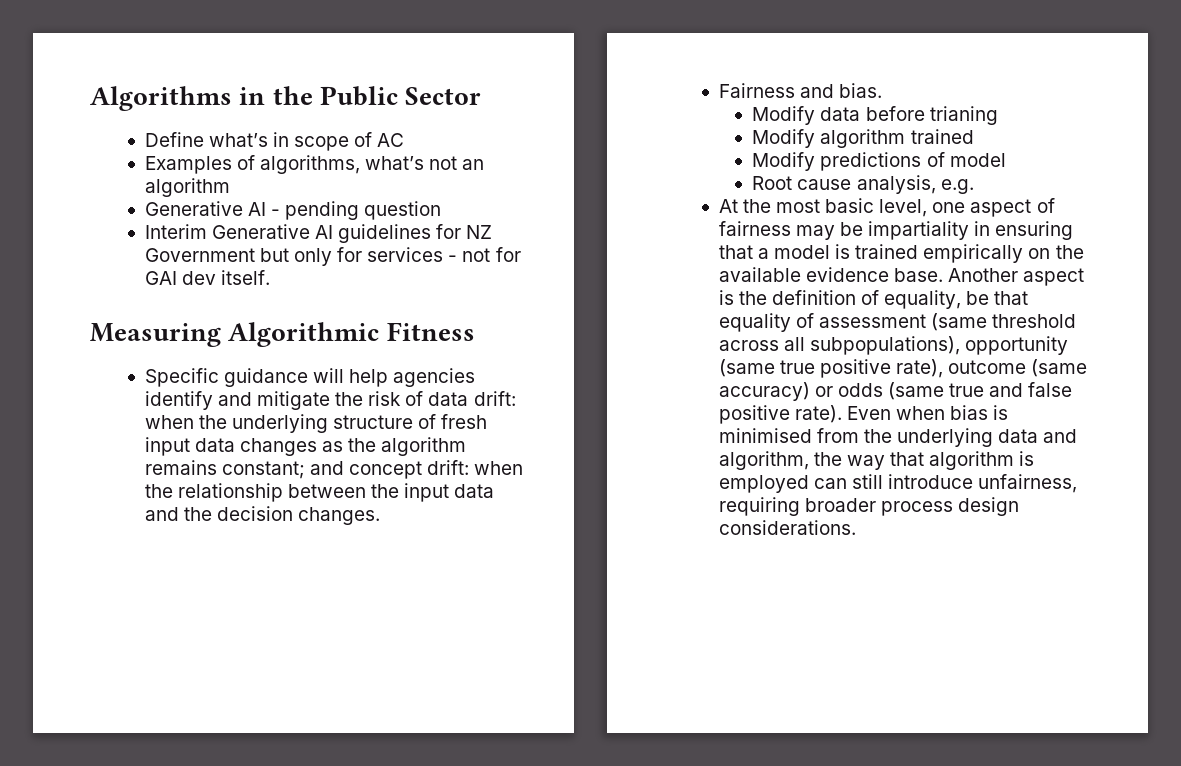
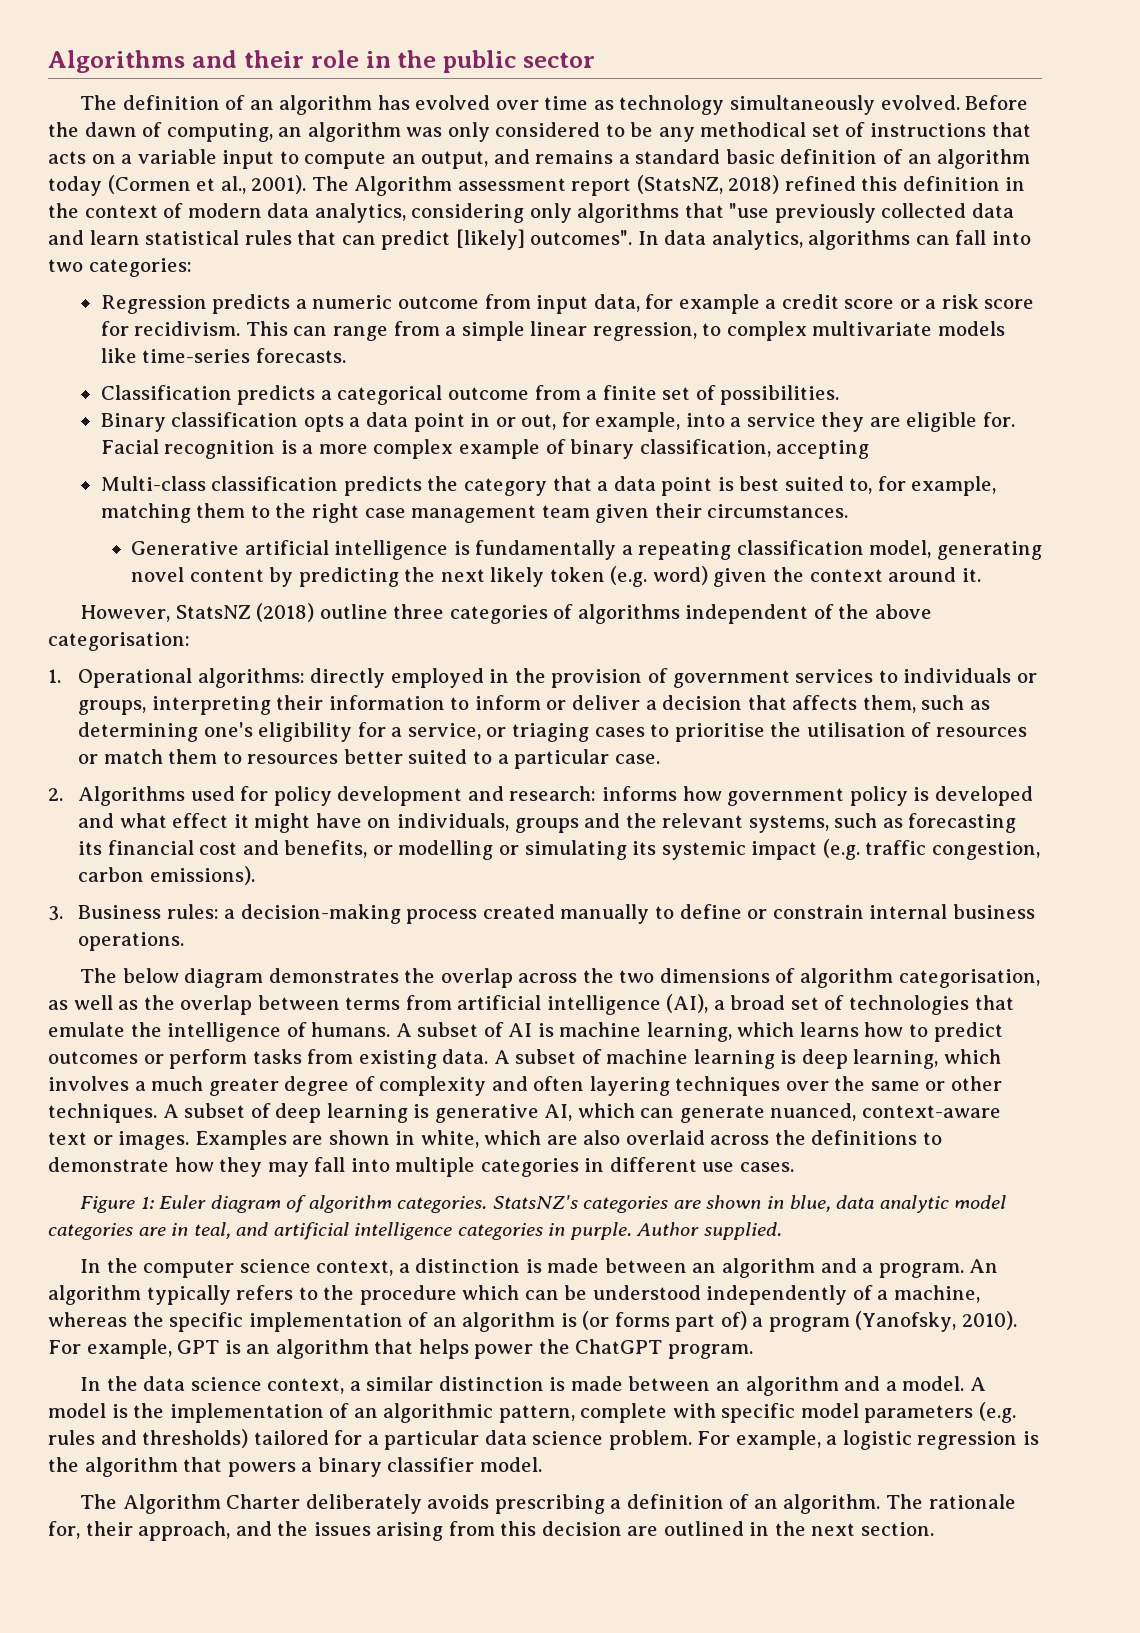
[90,86,482,111] [144,132,405,151] [144,155,485,174] [144,178,230,197] [144,201,442,220] [144,224,493,243] [144,247,521,266] [144,270,270,285] [90,322,475,347] [144,368,476,387] [144,391,516,410] [144,414,488,433] [144,437,467,456] [144,460,524,479] [144,483,495,502] [144,506,381,525] [718,83,882,98] [752,106,998,125] [752,129,974,148] [752,152,1006,171] [752,175,974,194] [718,198,1055,217] [718,221,1074,240] [718,244,1084,263] [718,267,1085,286] [718,290,1029,309] [718,313,1077,332] [718,336,1069,355] [718,359,1088,378] [718,382,1073,401] [718,405,1009,424] [718,428,1078,447] [718,451,1035,470] [718,474,1078,493] [718,497,1020,516] [718,520,856,535] Algorithms in the Public Sector // Define what’s in scope of AC // Examples of algorithms, what’s not an algorithm // Generative AI - pending question // Interim Generative AI guidelines for NZ Government but only for services - not for GAI dev itself. // Measuring Algorithmic Fitness // Specific guidance will help agencies identify and mitigate the risk of data drift: when the underlying structure of fresh input data changes as the algorithm remains constant; and concept drift: when the relationship between the input data and the decision changes. // Fairness and bias. // Modify data before trianing // Modify algorithm trained // Modify predictions of model // Root cause analysis, e.g. // At the most basic level, one aspect of fairness may be impartiality in ensuring that a model is trained empirically on the available evidence base. Another aspect is the definition of equality, be that equality of assessment (same threshold across all subpopulations), opportunity (same true positive rate), outcome (same accuracy) or odds (same true and false positive rate). Even when bias is minimised from the underlying data and algorithm, the way that algorithm is employed can still introduce unfairness, requiring broader process design considerations. -> [48,50,596,73] [80,95,1029,115] [48,122,1031,142] [48,149,1031,169] [48,175,1026,196] [48,203,1014,223] [48,229,1032,250] [48,258,192,277] [100,294,1035,314] [100,321,1005,341] [100,348,346,363] [100,385,840,405] [100,412,1015,432] [100,439,870,459] [100,476,997,496] [100,503,849,523] [131,540,1042,560] [131,566,981,587] [80,603,933,624] [48,632,190,651] [48,668,1037,688] [78,695,990,715] [78,722,1027,742] [78,749,660,769] [48,786,1033,806] [78,813,1017,833] [78,839,1040,860] [78,866,255,885] [48,904,1035,924] [78,932,185,951] [80,968,1040,988] [48,994,1014,1015] [48,1022,1003,1042] [48,1049,1002,1069] [48,1076,1003,1096] [48,1103,1001,1123] [48,1130,943,1150] [48,1157,794,1177] [80,1195,1007,1213] [48,1222,782,1240] [80,1258,999,1278] [48,1285,980,1305] [48,1311,1018,1332] [48,1339,753,1359] [80,1376,986,1396] [48,1402,1016,1423] [48,1429,1040,1450] [48,1457,542,1477] [80,1494,1016,1514] [48,1521,935,1541] Algorithms and their role in the public sector // The definition of an algorithm has evolved over time as technology simultaneously evolved. Before the dawn of computing, an algorithm was only considered to be any methodical set of instructions that acts on a variable input to compute an output, and remains a standard basic definition of an algorithm today (Cormen et al., 2001). The Algorithm assessment report (StatsNZ, 2018) refined this definition in the context of modern data analytics, considering only algorithms that "use previously collected data and learn statistical rules that can predict [likely] outcomes". In data analytics, algorithms can fall into two categories: // Regression predicts a numeric outcome from input data, for example a credit score or a risk score for recidivism. This can range from a simple linear regression, to complex multivariate models like time-series forecasts. // Classification predicts a categorical outcome from a finite set of possibilities. // Binary classification opts a data point in or out, for example, into a service they are eligible for. Facial recognition is a more complex example of binary classification, accepting // Multi-class classification predicts the category that a data point is best suited to, for example, matching them to the right case management team given their circumstances. // Generative artificial intelligence is fundamentally a repeating classification model, generating novel content by predicting the next likely token (e.g. word) given the context around it. // However, StatsNZ (2018) outline three categories of algorithms independent of the above categorisation: // 1. Operational algorithms: directly employed in the provision of government services to individuals or groups, interpreting their information to inform or deliver a decision that affects them, such as determining one's eligibility for a service, or triaging cases to prioritise the utilisation of resources or match them to resources better suited to a particular case. // 2. Algorithms used for policy development and research: informs how government policy is developed and what effect it might have on individuals, groups and the relevant systems, such as forecasting its financial cost and benefits, or modelling or simulating its systemic impact (e.g. traffic congestion, carbon emissions). // 3. Business rules: a decision-making process created manually to define or constrain internal business operations. // The below diagram demonstrates the overlap across the two dimensions of algorithm categorisation, as well as the overlap between terms from artificial intelligence (AI), a broad set of technologies that emulate the intelligence of humans. A subset of AI is machine learning, which learns how to predict outcomes or perform tasks from existing data. A subset of machine learning is deep learning, which involves a much greater degree of complexity and often layering techniques over the same or other techniques. A subset of deep learning is generative AI, which can generate nuanced, context-aware text or images. Examples are shown in white, which are also overlaid across the definitions to demonstrate how they may fall into multiple categories in different use cases. // Figure 1: Euler diagram of algorithm categories. StatsNZ's categories are shown in blue, data analytic model categories are in teal, and artificial intelligence categories in purple. Author supplied. // In the computer science context, a distinction is made between an algorithm and a program. An algorithm typically refers to the procedure which can be understood independently of a machine, whereas the specific implementation of an algorithm is (or forms part of) a program (Yanofsky, 2010). For example, GPT is an algorithm that helps power the ChatGPT program. // In the data science context, a similar distinction is made between an algorithm and a model. A model is the implementation of an algorithmic pattern, complete with specific model parameters (e.g. rules and thresholds) tailored for a particular data science problem. For example, a logistic regression is the algorithm that powers a binary classifier model. // The Algorithm Charter deliberately avoids prescribing a definition of an algorithm. The rationale for, their approach, and the issues arising from this decision are outlined in the next section.

